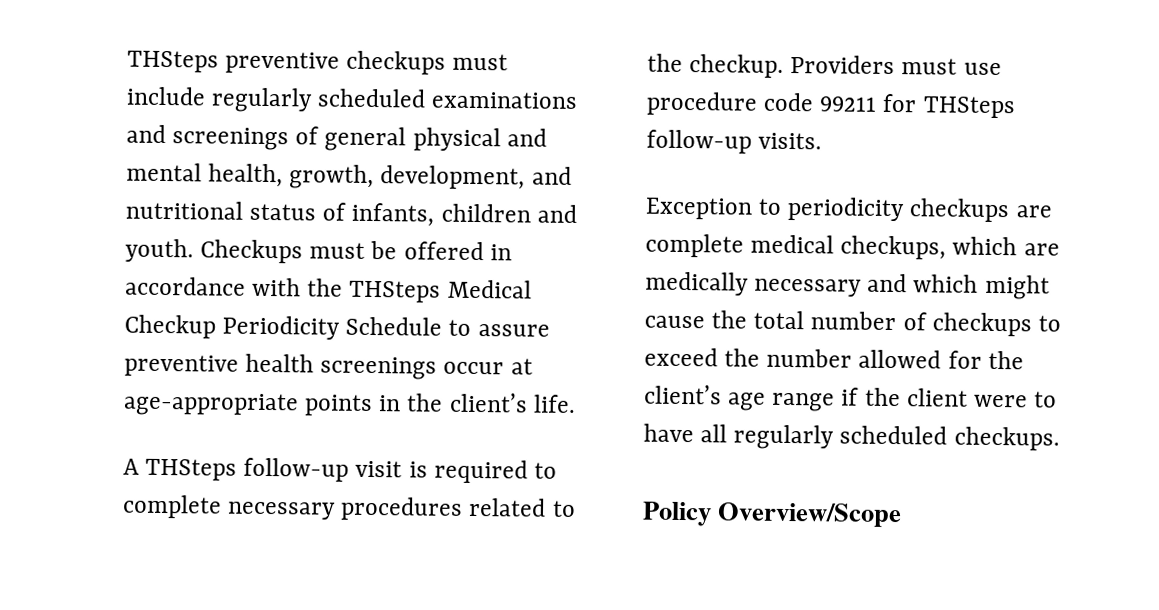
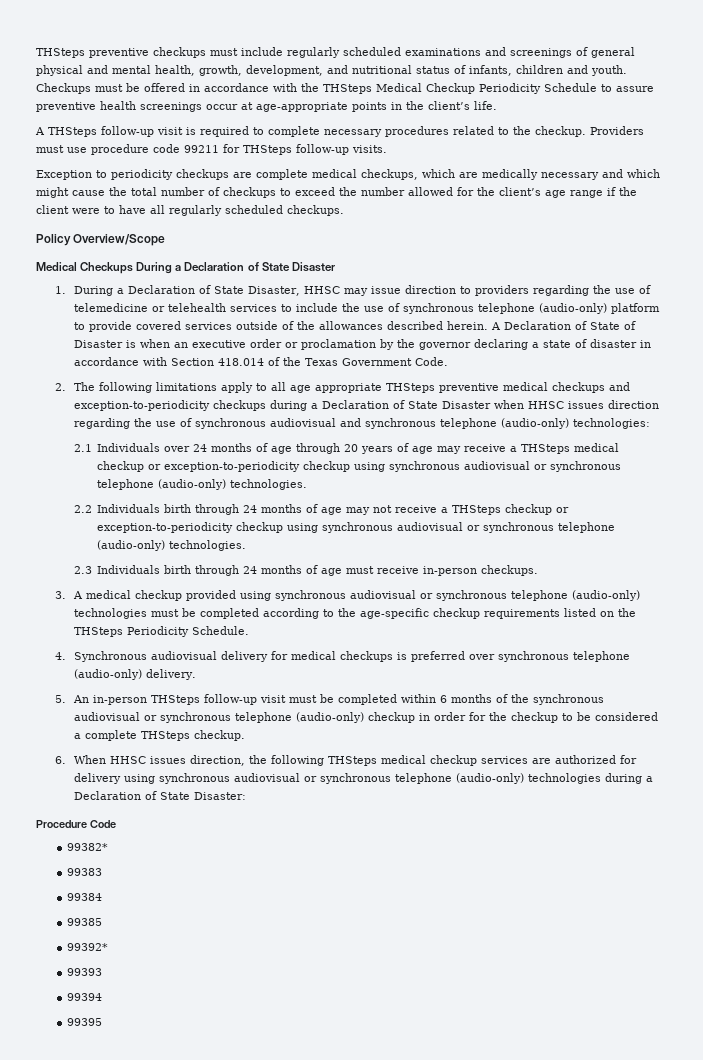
(903, 515) none -> [36,262,335,274] [54,285,651,296] [73,303,660,314] [73,321,636,332] [73,339,651,350] [73,357,448,366] [54,382,630,393] [73,400,659,411] [73,418,650,429] [73,443,620,454] [97,461,622,472] [97,479,308,490] [73,504,570,515] [97,522,616,533] [97,540,247,551] [73,565,539,576] [54,590,640,601] [73,608,636,619] [73,626,249,637] [54,651,630,662] [73,669,196,680] [54,694,604,705] [73,712,658,723] [73,730,245,741] [54,755,637,766] [73,773,653,784] [73,791,246,800] [36,820,116,828] [66,843,108,851] [66,868,102,876] [66,893,102,901] [66,918,102,926] [66,943,108,951] [66,968,102,976] [66,993,102,1001] [66,1018,102,1026] // Medical Checkups During a Declaration of State Disaster // 1. During a Declaration of State Disaster, HHSC may issue direction to providers regarding the use of telemedicine or telehealth services to include the use of synchronous telephone (audio-only) platform to provide covered services outside of the allowances described herein. A Declaration of State of Disaster is when an executive order or proclamation by the governor declaring a state of disaster in accordance with Section 418.014 of the Texas Government Code. // 2. The following limitations apply to all age appropriate THSteps preventive medical checkups and exception-to-periodicity checkups during a Declaration of State Disaster when HHSC issues direction regarding the use of synchronous audiovisual and synchronous telephone (audio-only) technologies: // 2.1 Individuals over 24 months of age through 20 years of age may receive a THSteps medical checkup or exception-to-periodicity checkup using synchronous audiovisual or synchronous telephone (audio-only) technologies. // 2.2 Individuals birth through 24 months of age may not receive a THSteps checkup or exception-to-periodicity checkup using synchronous audiovisual or synchronous telephone (audio-only) technologies. // 2.3 Individuals birth through 24 months of age must receive in-person checkups. // 3. A medical checkup provided using synchronous audiovisual or synchronous telephone (audio-only) technologies must be completed according to the age-specific checkup requirements listed on the THSteps Periodicity Schedule. // 4. Synchronous audiovisual delivery for medical checkups is preferred over synchronous telephone (audio-only) delivery. // 5. An in-person THSteps follow-up visit must be completed within 6 months of the synchronous audiovisual or synchronous telephone (audio-only) checkup in order for the checkup to be considered a complete THSteps checkup. // 6. When HHSC issues direction, the following THSteps medical checkup services are authorized for delivery using synchronous audiovisual or synchronous telephone (audio-only) technologies during a Declaration of State Disaster: // Procedure Code // 99382* // 99383 // 99384 // 99385 // 99392* // 99393 // 99394 // 99395

